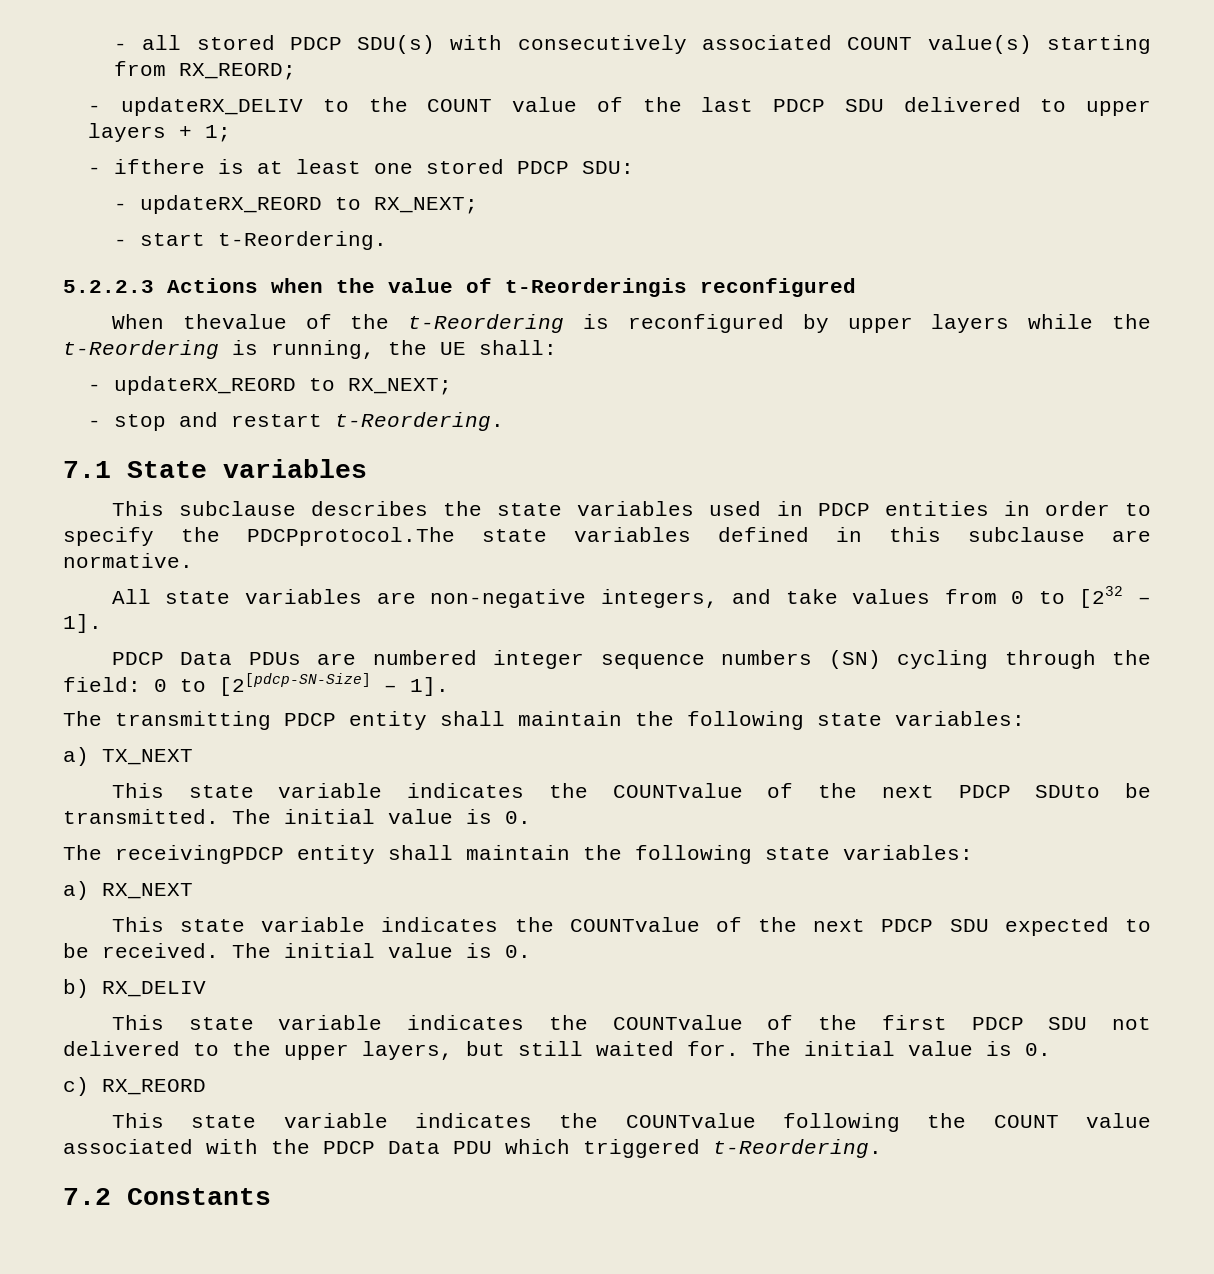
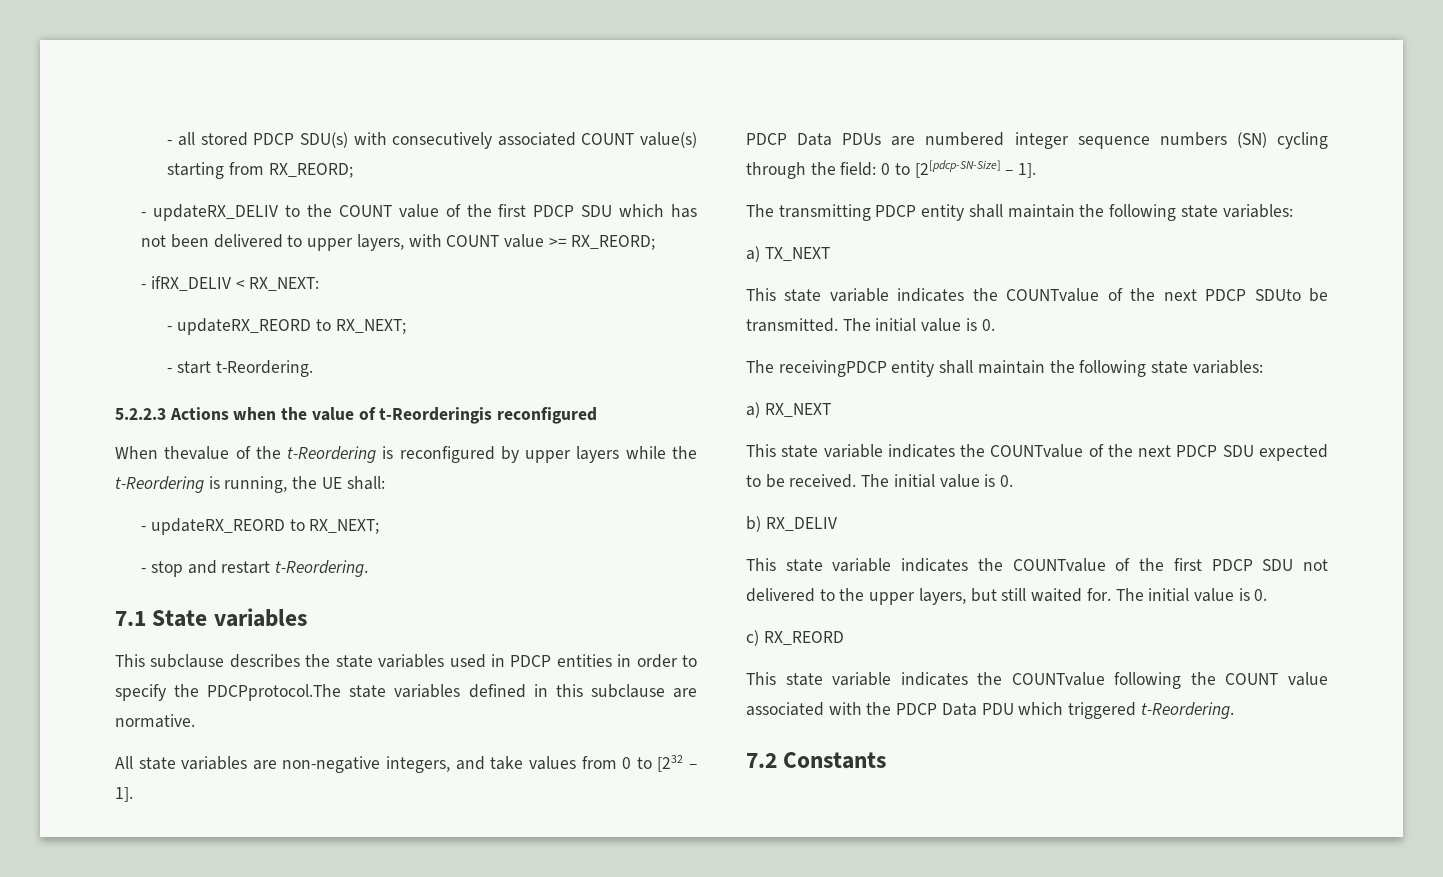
[701,97,1152,116] [88,123,232,142] [88,159,635,174] last PDCP SDU delivered to upper layers + 1; // - ifthere is at least one stored PDCP SDU: -> [498,204,698,218] [141,234,656,251] [141,276,320,291] first PDCP SDU which has not been delivered to upper layers, with COUNT value >= RX_REORD; // - ifRX_DELIV < RX_NEXT:

